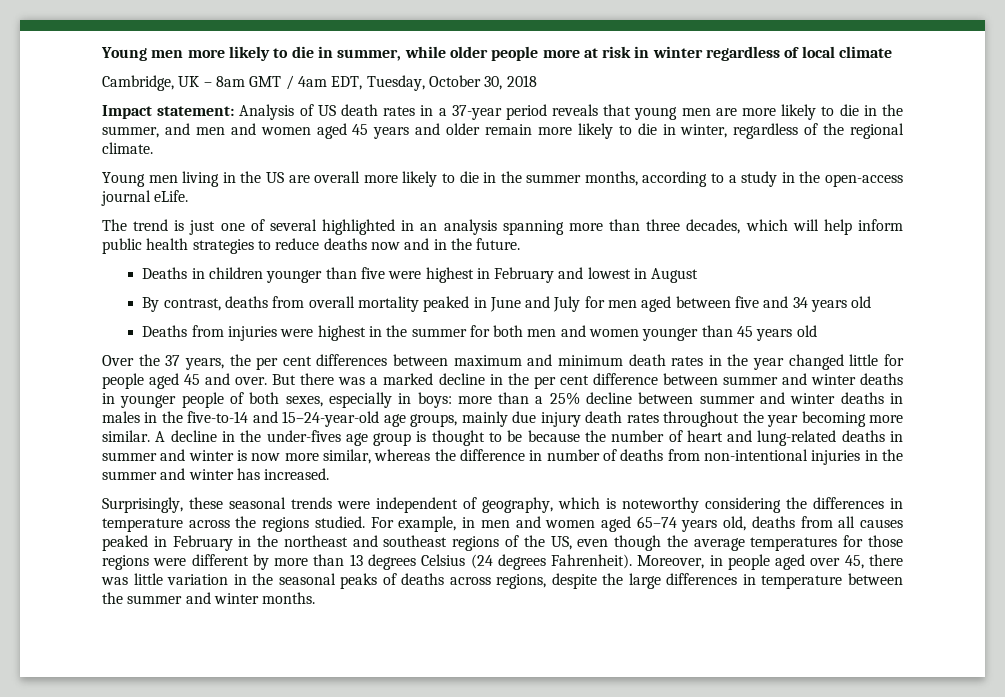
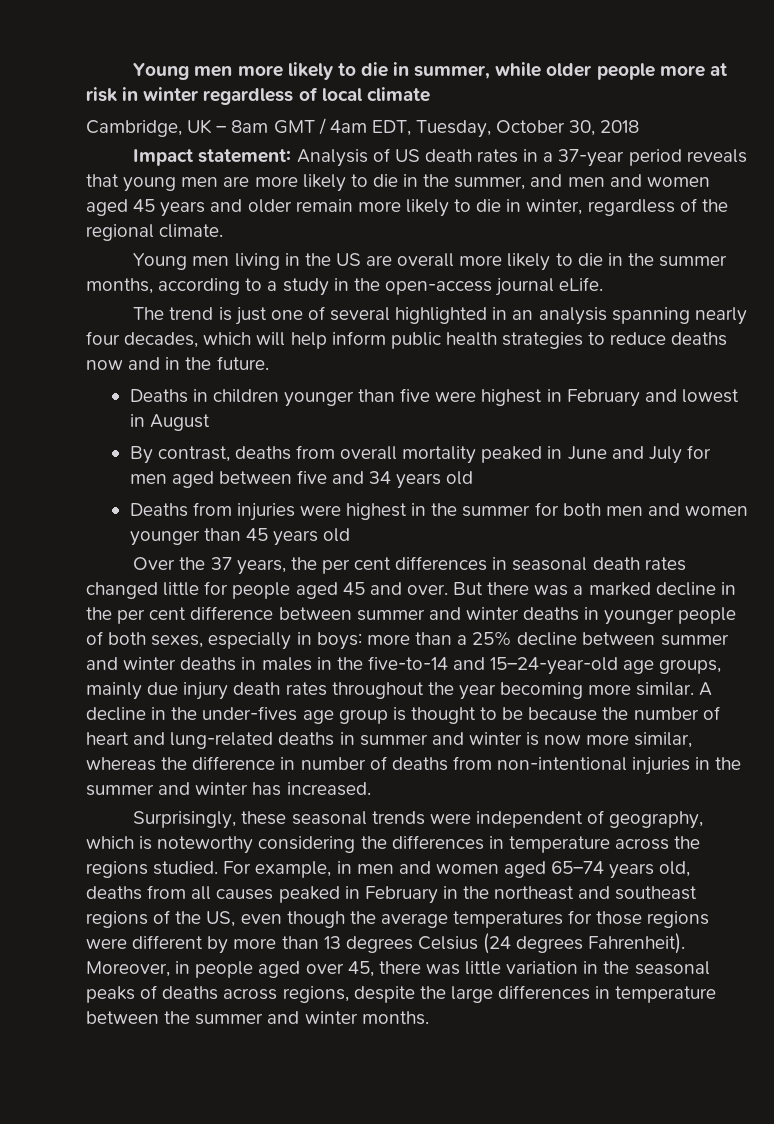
[568,219,681,231] more than three -> [694,307,747,325] [86,331,120,345] nearly four
[393,354,785,370] between maximum and minimum death rates in the year -> [492,557,686,571] in seasonal death rates

